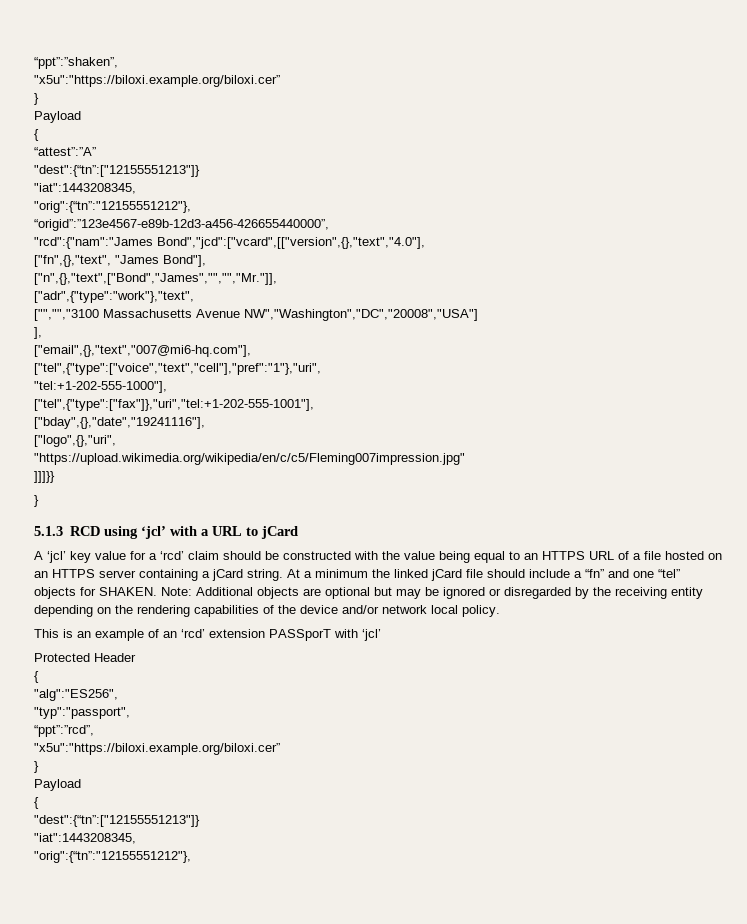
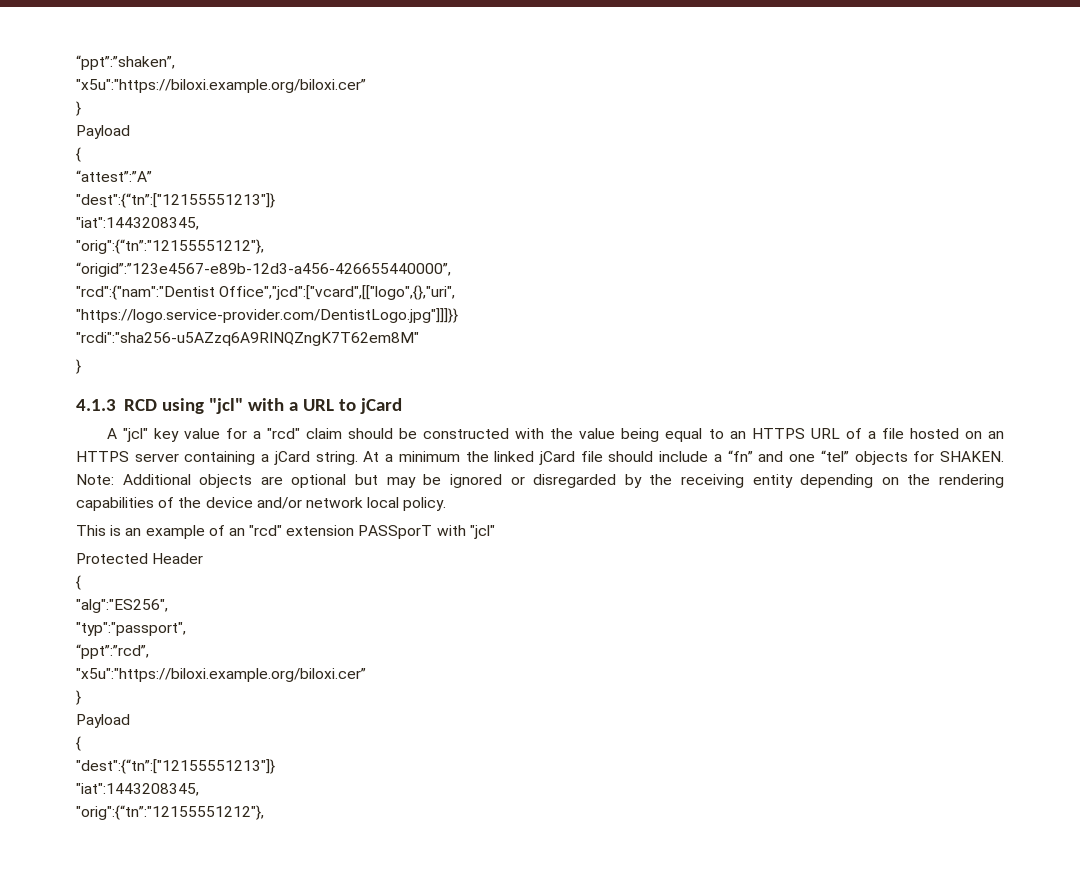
[34,237,425,249] [34,255,206,267] [34,273,277,285] [34,291,194,303] [34,309,478,321] [34,327,42,339] [34,345,251,357] [34,363,321,375] [34,381,167,393] [34,399,314,411] [34,417,205,429] [34,435,116,447] [34,453,465,465] [34,471,55,483] [34,495,39,507] [34,526,63,536] "rcd":{"nam":"James Bond","jcd":["vcard",[["version",{},"text","4.0"], // ["fn",{},"text", "James Bond"], // ["n",{},"text",["Bond","James","","","Mr."]], // ["adr",{"type":"work"},"text", // ["","","3100 Massachusetts Avenue NW","Washington","DC","20008","USA"] // ], // ["email",{},"text","007@mi6-hq.com"], // ["tel",{"type":["voice","text","cell"],"pref":"1"},"uri", // "tel:+1-202-555-1000"], // ["tel",{"type":["fax"]},"uri","tel:+1-202-555-1001"], // ["bday",{},"date","19241116"], // ["logo",{},"uri", // "https://upload.wikimedia.org/wikipedia/en/c/c5/Fleming007impression.jpg" // ]]]}} // } // 5.1.3 -> [76,285,456,300] [76,308,458,323] [76,332,419,346] [76,359,81,374] [76,399,116,411] "rcd":{"nam":"Dentist Office","jcd":["vcard",[["logo",{},"uri", // "https://logo.service-provider.com/DentistLogo.jpg"]]]}} // "rcdi":"sha256-u5AZzq6A9RINQZngK7T62em8M" // } // 4.1.3
[140,526,166,539] ‘jcl’ -> [208,398,243,414] "jcl"
[47,551,66,563] ‘jcl’ -> [122,428,148,442] "jcl"
[160,551,184,560] ‘rcd’ -> [266,428,300,439] "rcd"
[181,629,205,638] ‘rcd’ -> [249,525,283,536] "rcd"
[362,629,381,641] ‘jcl’ -> [469,525,495,539] "jcl"

